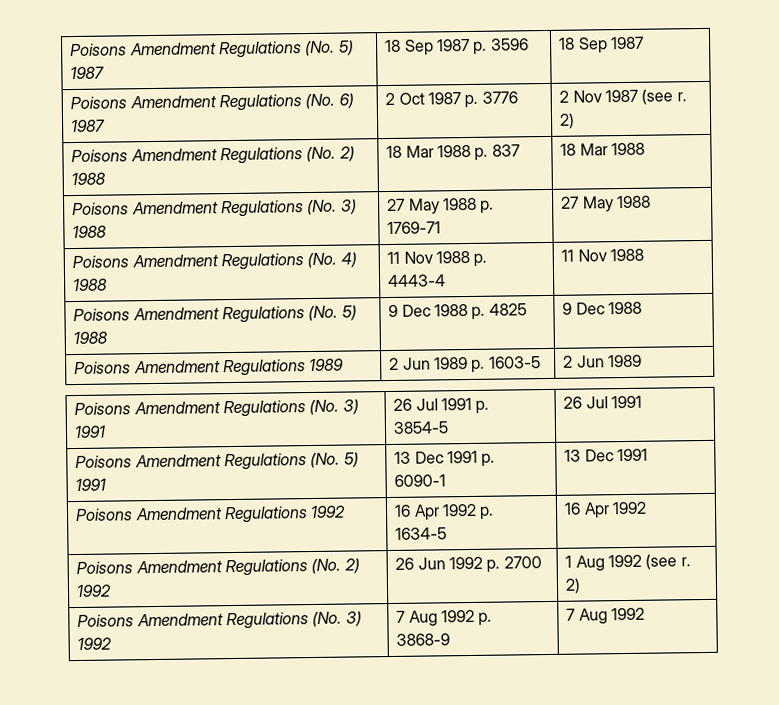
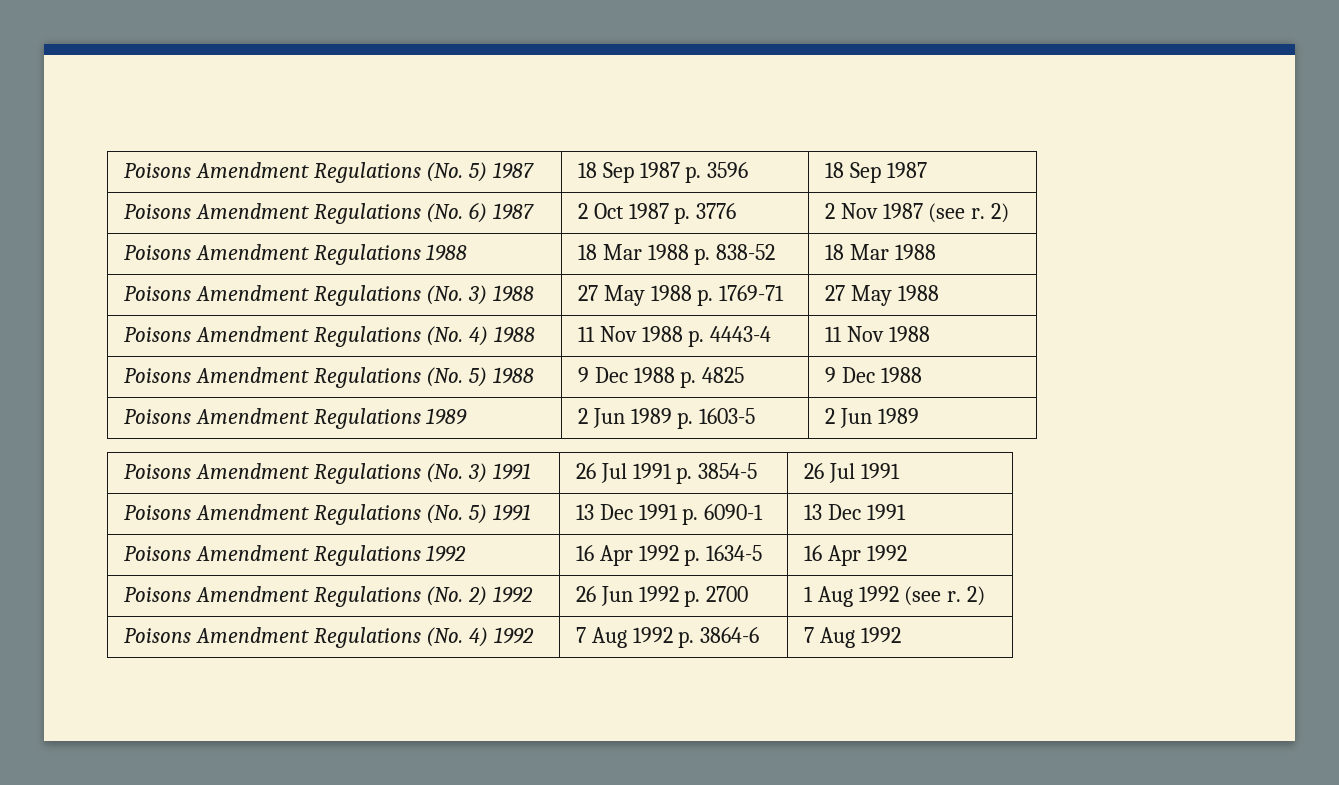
[306,146,355,163] (No. 2) -> (421, 254) none
[491,144,520,157] 837 -> [716,244,776,260] 838-52
[345,611,362,627] 3) -> [469,627,489,647] 4)
[396,633,451,646] 3868-9 -> [700,627,760,643] 3864-6

